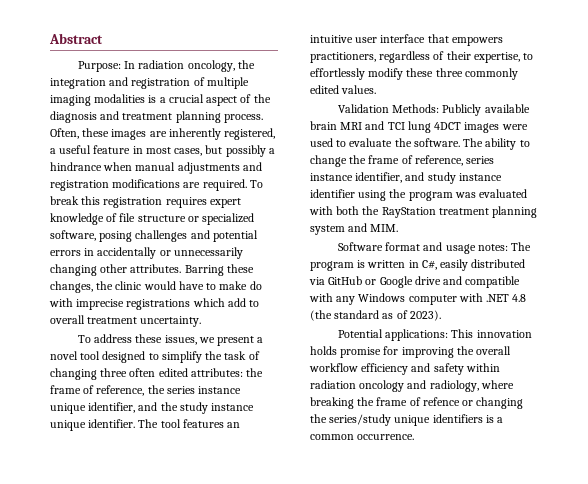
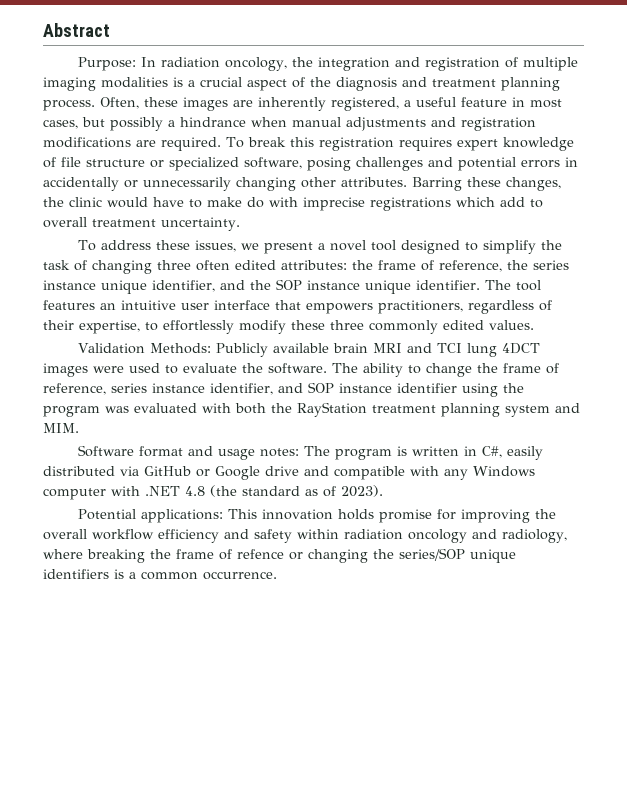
[179,402,208,414] study -> [276,279,302,290] SOP
[427,172,456,184] study -> [308,382,334,393] SOP
[329,414,392,426] series/study -> [399,548,465,561] series/SOP

